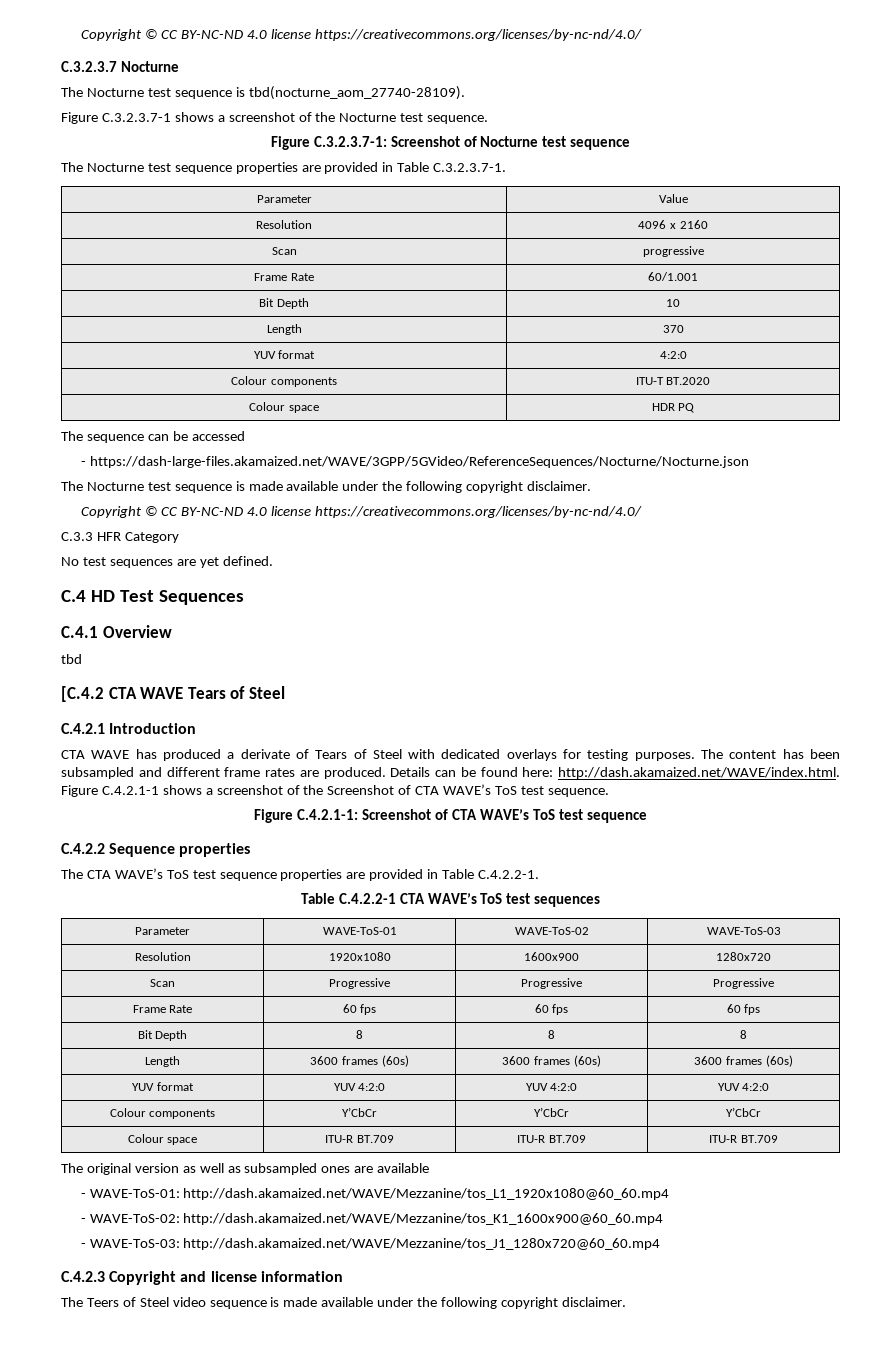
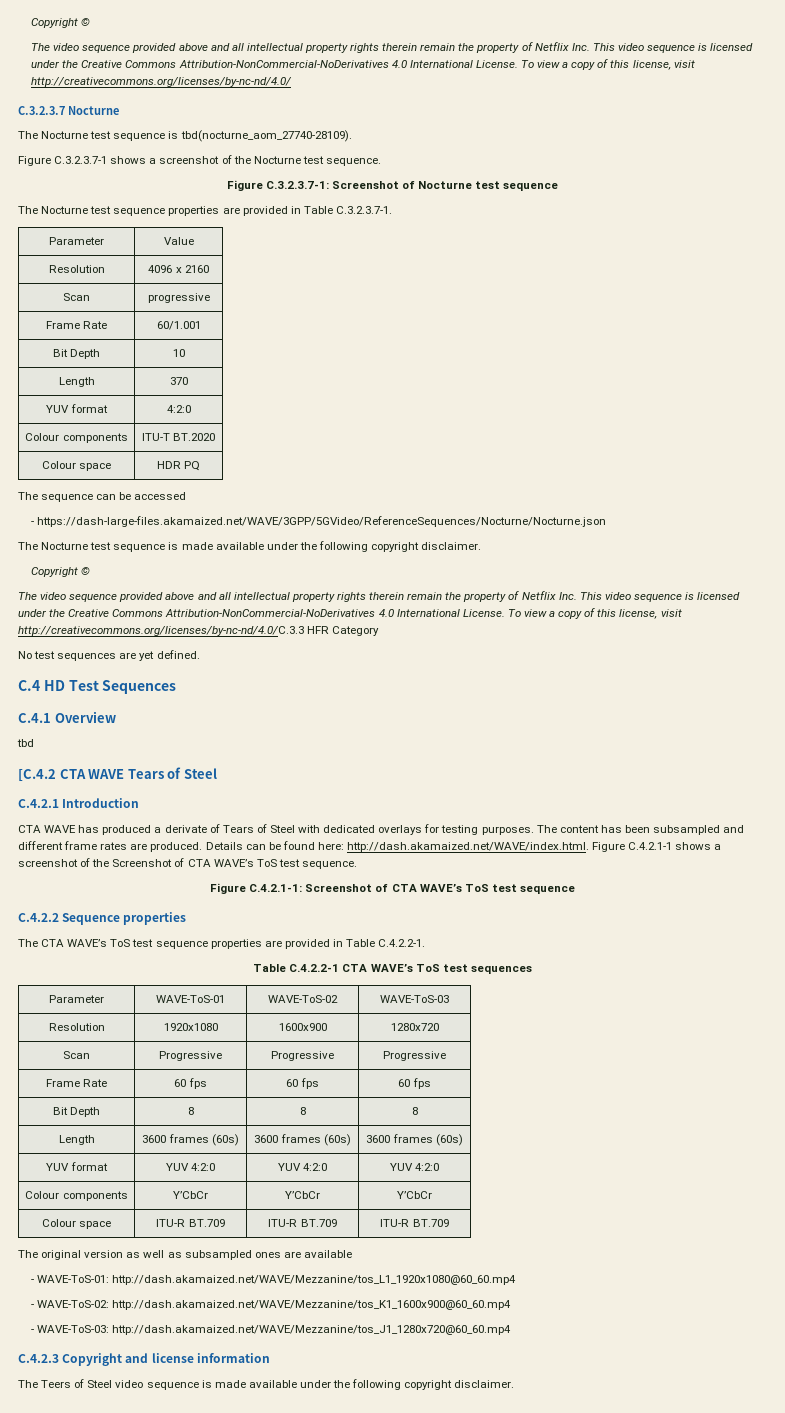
[80,29,643,41] Copyright © CC BY-NC-ND 4.0 license https://creativecommons.org/licenses/by-nc-nd/4.0/ -> [31,18,91,28] [31,42,754,53] [31,59,695,70] [31,77,293,87] Copyright © // The video sequence provided above and all intellectual property rights therein remain the property of Netflix Inc. This video sequence is licensed under the Creative Commons Attribution-NonCommercial-NoDerivatives 4.0 International License. To view a copy of this license, visit http://creativecommons.org/licenses/by-nc-nd/4.0/
[161,506,643,518] [61,532,93,541] CC BY-NC-ND 4.0 license https://creativecommons.org/licenses/by-nc-nd/4.0/ // C.3.3 -> [18,591,741,602] [18,608,682,619] [18,626,304,636] // The video sequence provided above and all intellectual property rights therein remain the property of Netflix Inc. This video sequence is licensed under the Creative Commons Attribution-NonCommercial-NoDerivatives 4.0 International License. To view a copy of this license, visit http://creativecommons.org/licenses/by-nc-nd/4.0/C.3.3

